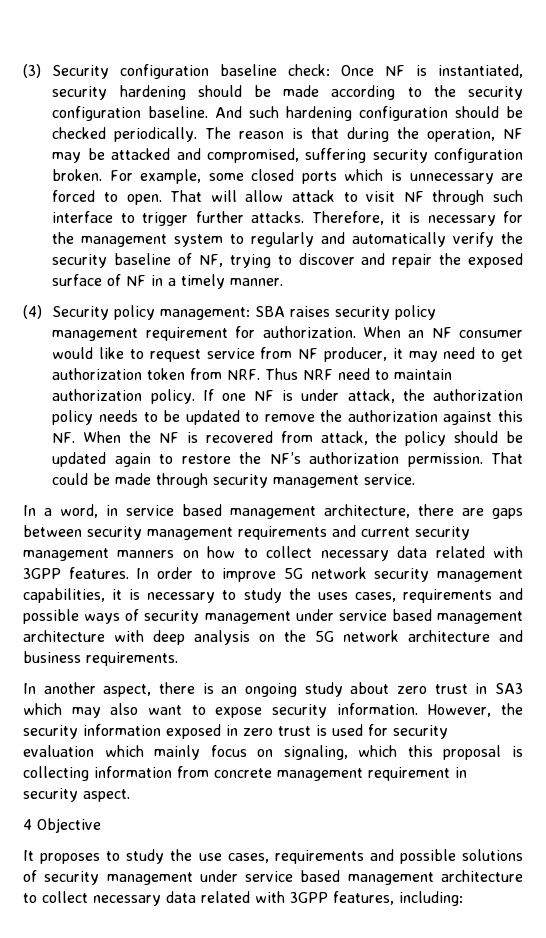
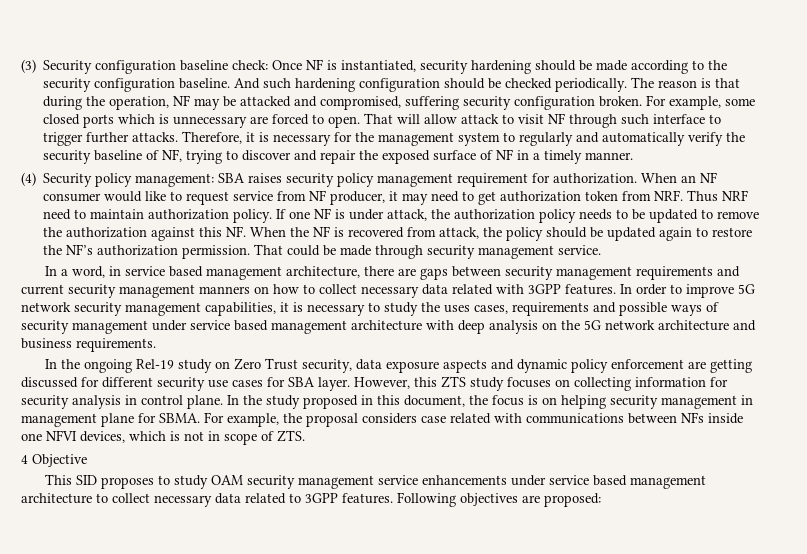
[43,682,523,697] [23,703,523,718] [23,724,448,739] [23,745,523,760] [23,766,467,781] [23,788,130,802] another aspect, there is an ongoing study about zero trust in SA3 which may also want to expose security information. However, the security information exposed in zero trust is used for security evaluation which mainly focus on signaling, which this proposal is collecting information from concrete management requirement in security aspect. -> [61,358,753,373] [21,376,728,391] [21,395,753,409] [21,412,743,427] [21,430,305,445] the ongoing Rel-19 study on Zero Trust security, data exposure aspects and dynamic policy enforcement are getting discussed for different security use cases for SBA layer. However, this ZTS study focuses on collecting information for security analysis in control plane. In the study proposed in this document, the focus is on helping security management in management plane for SBMA. For example, the proposal considers case related with communications between NFs inside one NFVI devices, which is not in scope of ZTS.
[23,850,34,861] It -> [45,474,98,485] This SID
[170,849,523,864] [23,870,193,885] the use cases, requirements and possible solutions of security management -> [211,475,508,489] OAM security management service enhancements
[255,891,463,906] with 3GPP features, including: -> [289,492,601,507] to 3GPP features. Following objectives are proposed:

